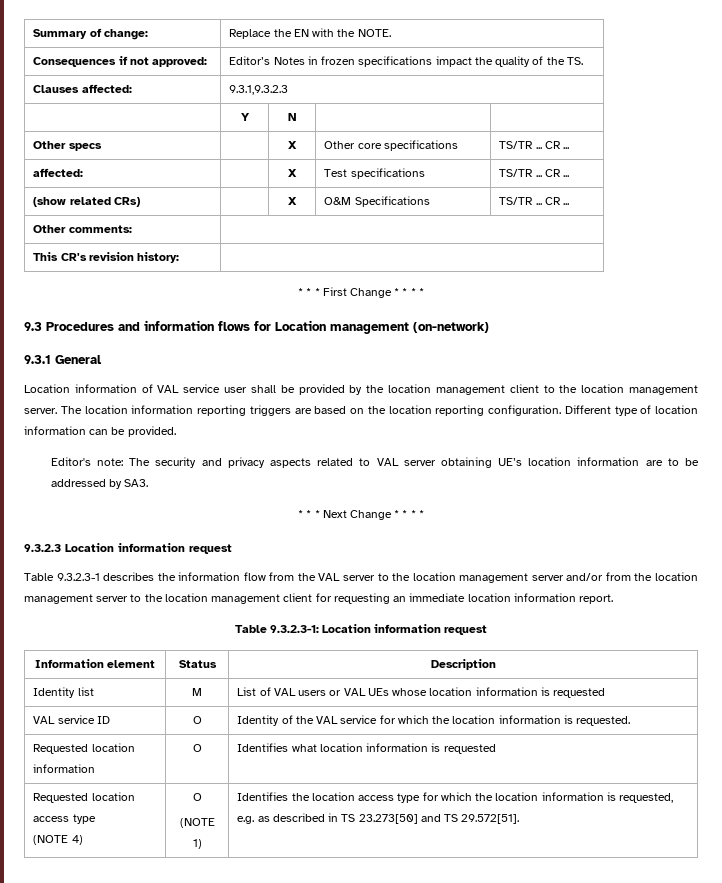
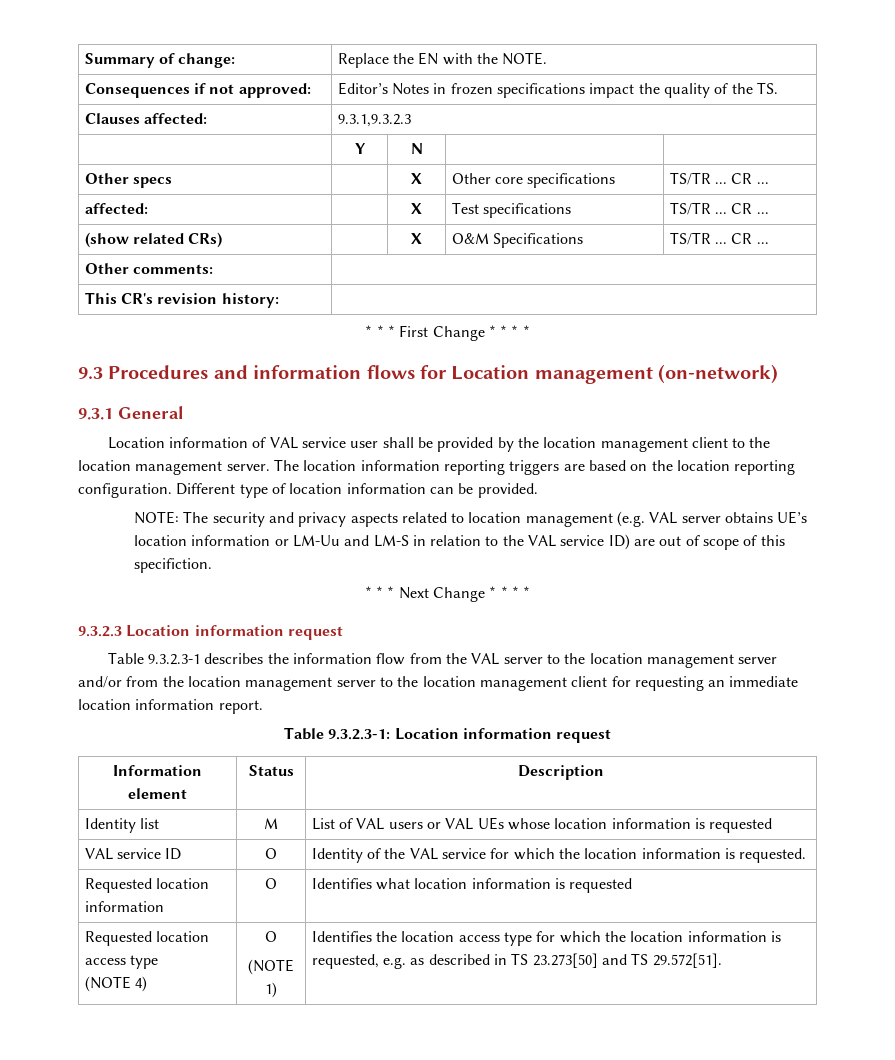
[50,457,124,466] Editor's note: -> [133,511,179,524] NOTE:
[376,457,492,468] VAL server obtaining -> [468,511,774,527] location management (e.g. VAL server obtains
[645,458,699,466] [50,479,149,489] are to be addressed by SA3. -> [274,534,785,550] [133,558,212,573] or LM-Uu and LM-S in relation to the VAL service ID) are out of scope of this specifiction.

